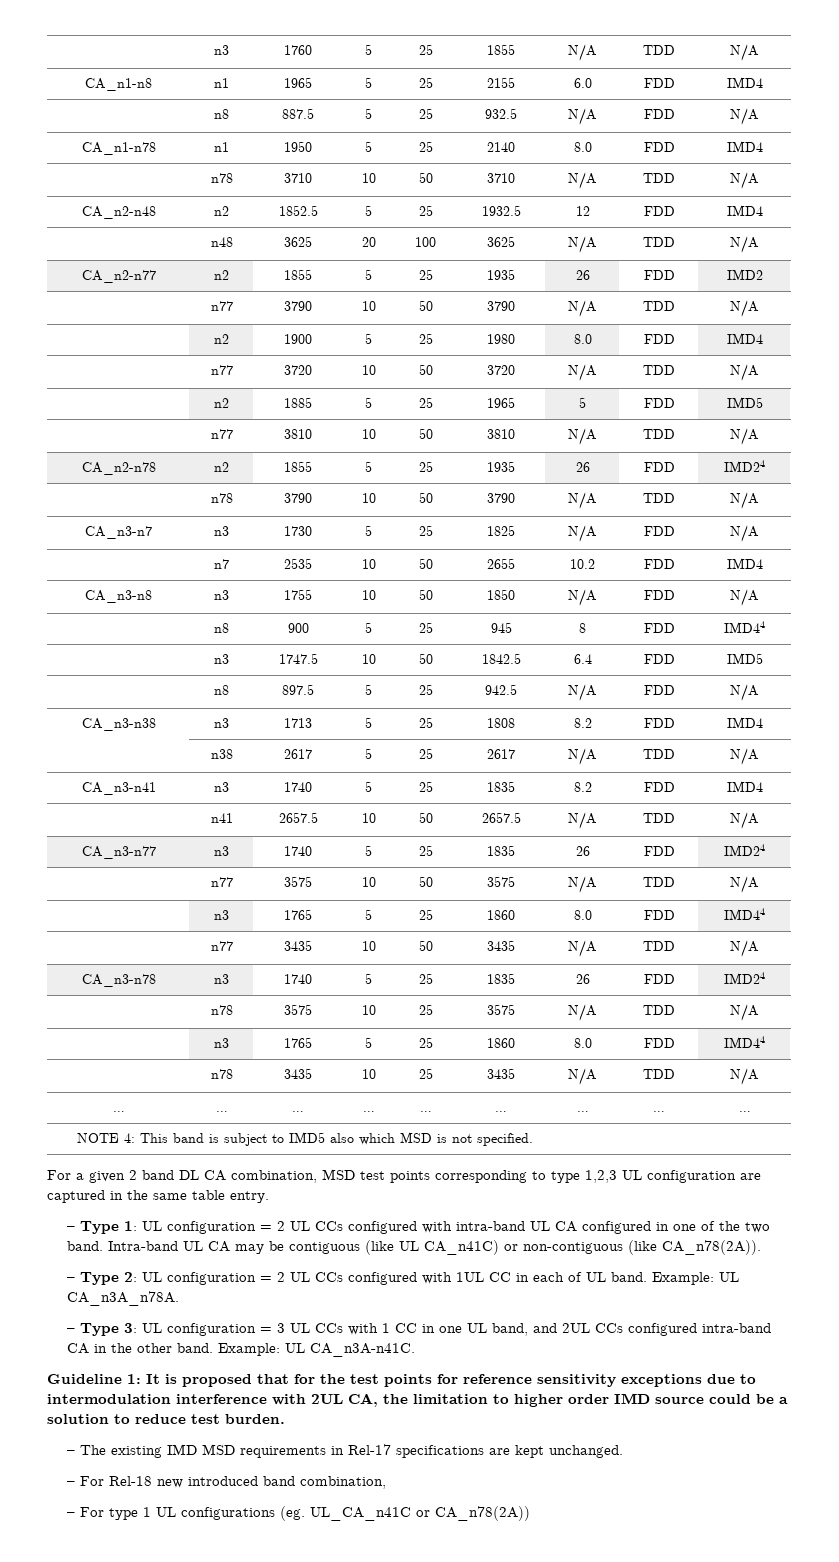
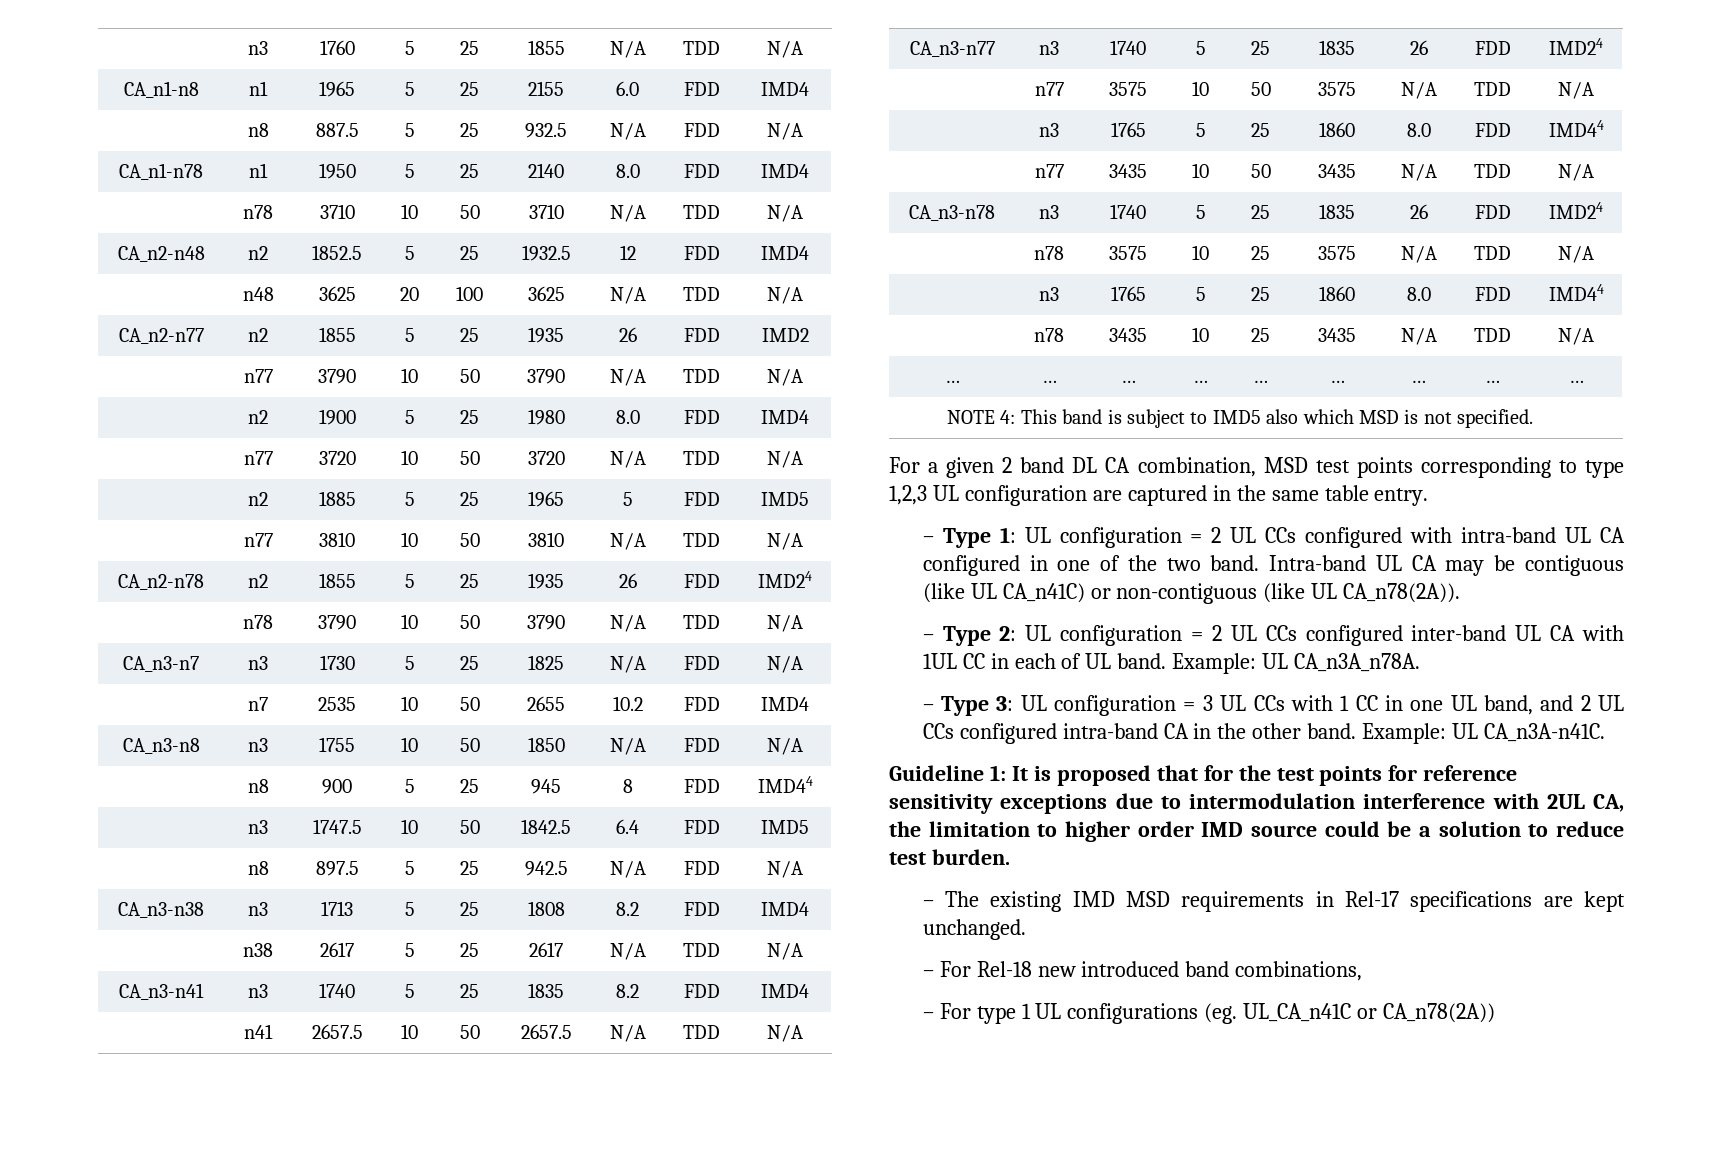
(657, 1247) none -> [1311,583,1338,599] UL
(417, 1278) none -> [1411,625,1576,641] inter-band UL CA
[561,1323,590,1333] 2UL -> [1580,695,1624,711] 2 UL
[299,1476,386,1489] combination, -> [1235,961,1363,981] combinations,

